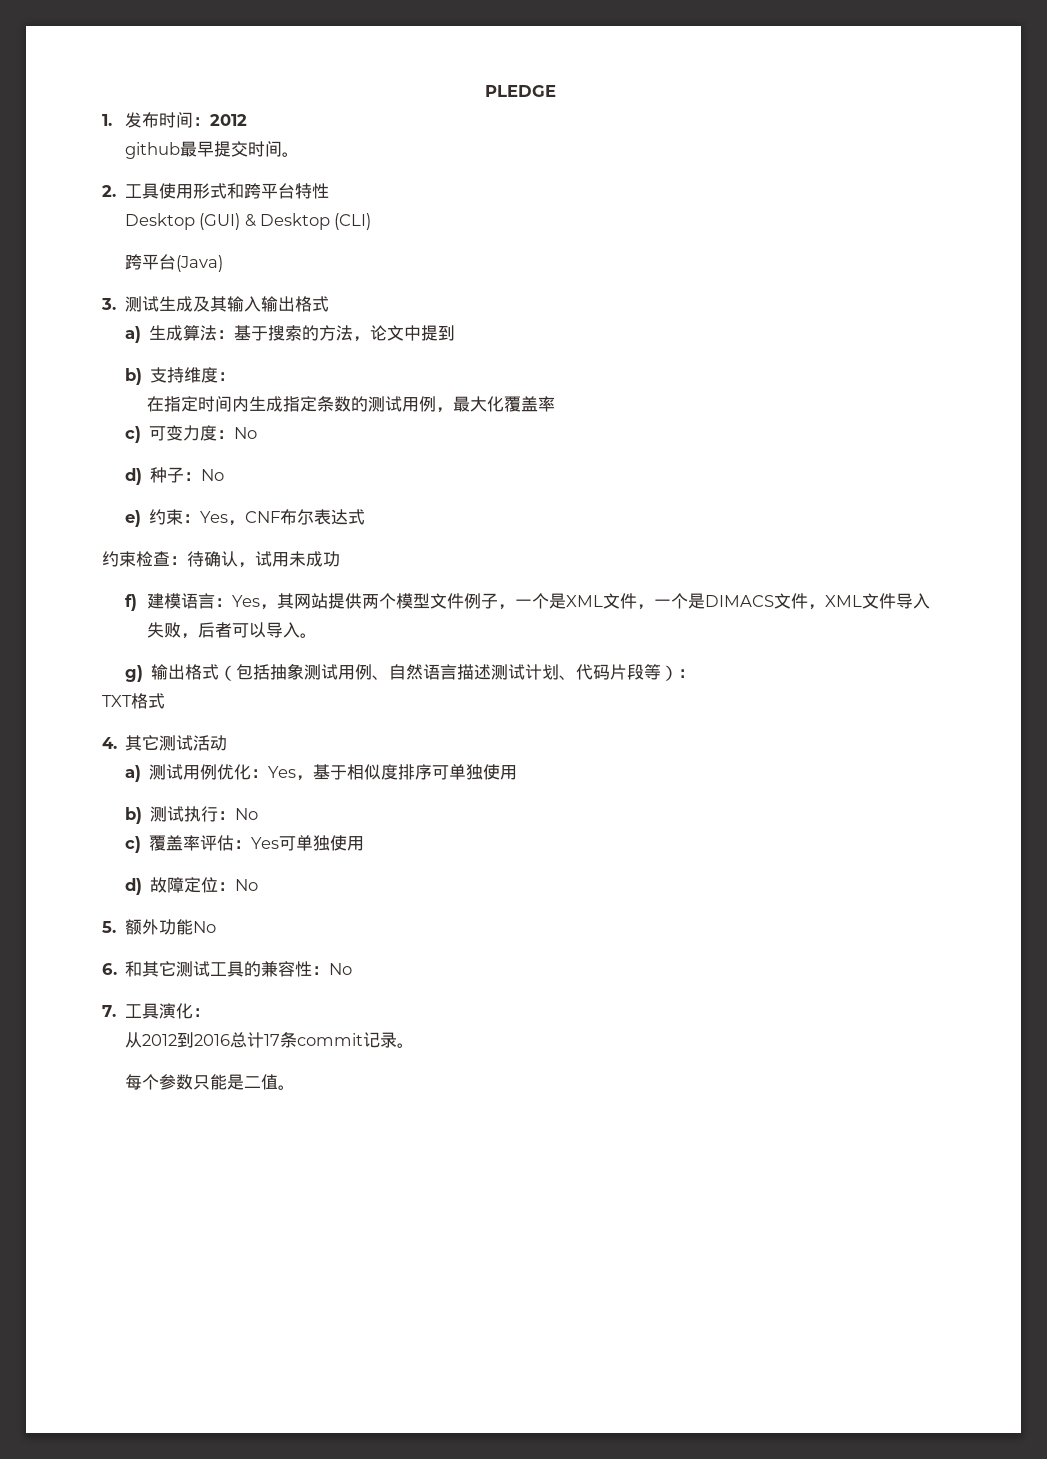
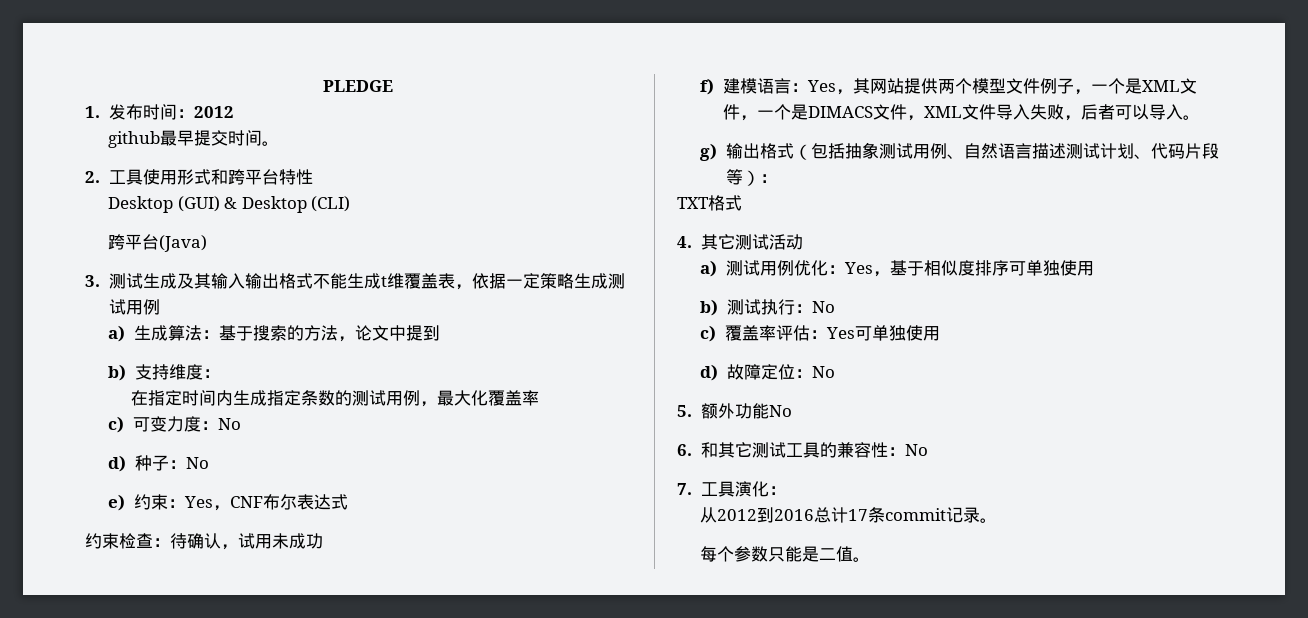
(329, 304) none -> [312,273,625,290] [108,299,160,315] 不能生成t维覆盖表，依据一定策略生成测试用例

